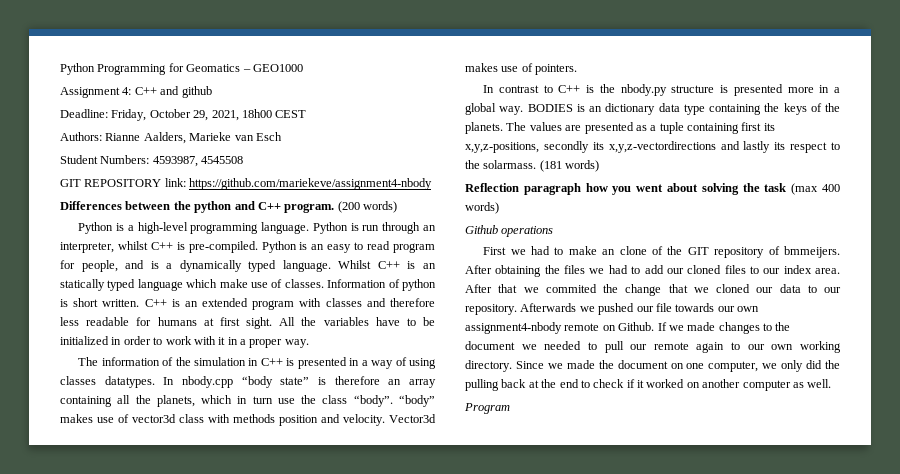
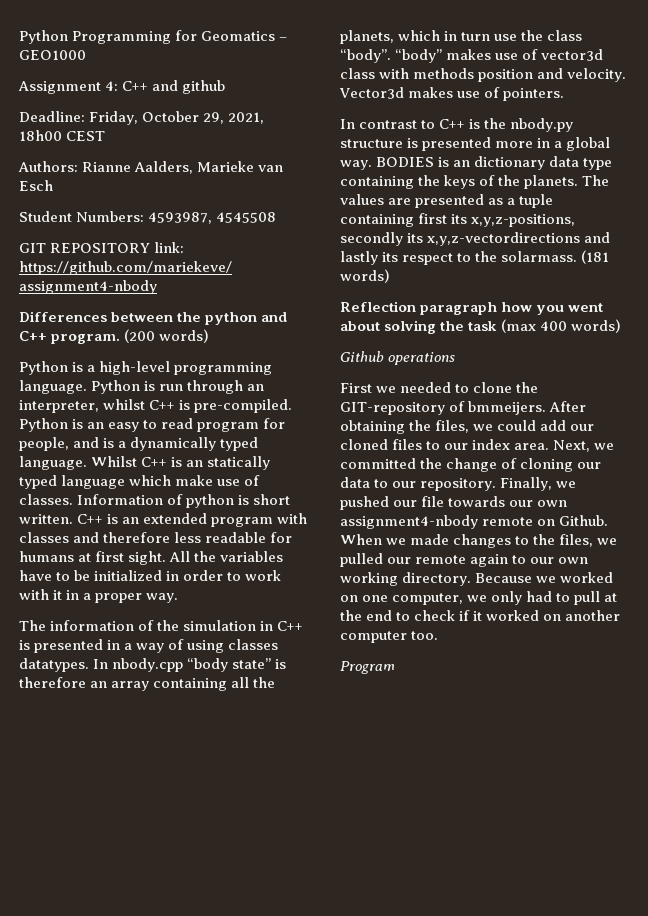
[531,246,765,258] had to make an clone of the GIT repository -> [400,382,539,393] [340,402,445,415] needed to clone the GIT-repository
[564,265,641,274] files we had to -> [435,420,537,433] files, we could
[465,284,750,296] After that we commited the change that we cloned -> [553,440,615,452] [340,458,574,472] Next, we committed the change of cloning
[520,303,577,312] Afterwards -> [500,477,553,491] Finally,
[657,322,667,331] If -> [340,534,382,545] When
[465,341,624,353] document we needed to pull -> [559,534,618,547] [340,553,383,567] files, we pulled
[515,360,668,369] Since we made the document -> [475,572,614,583] Because we worked
[806,360,840,369] [465,379,527,391] did the pulling back -> [526,591,601,605] had to pull
[792,379,832,388] as well. -> [411,631,439,640] too.

